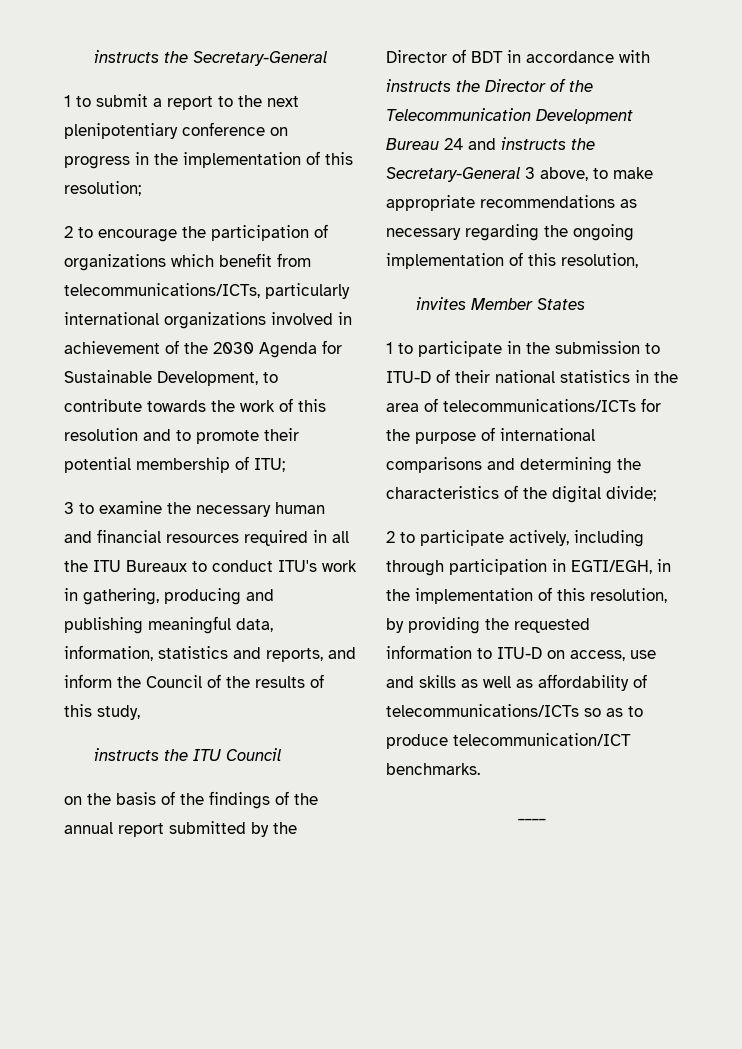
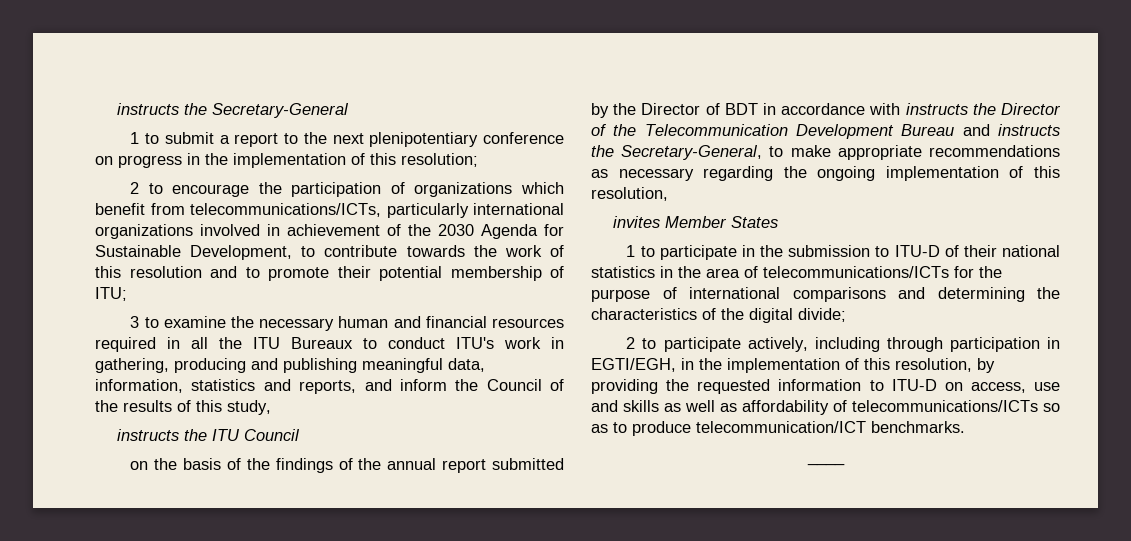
[444,138,463,150] 24 -> (955, 130) none
[386,167,588,182] Secretary-General 3 above, -> [621,145,763,160] Secretary-General,

